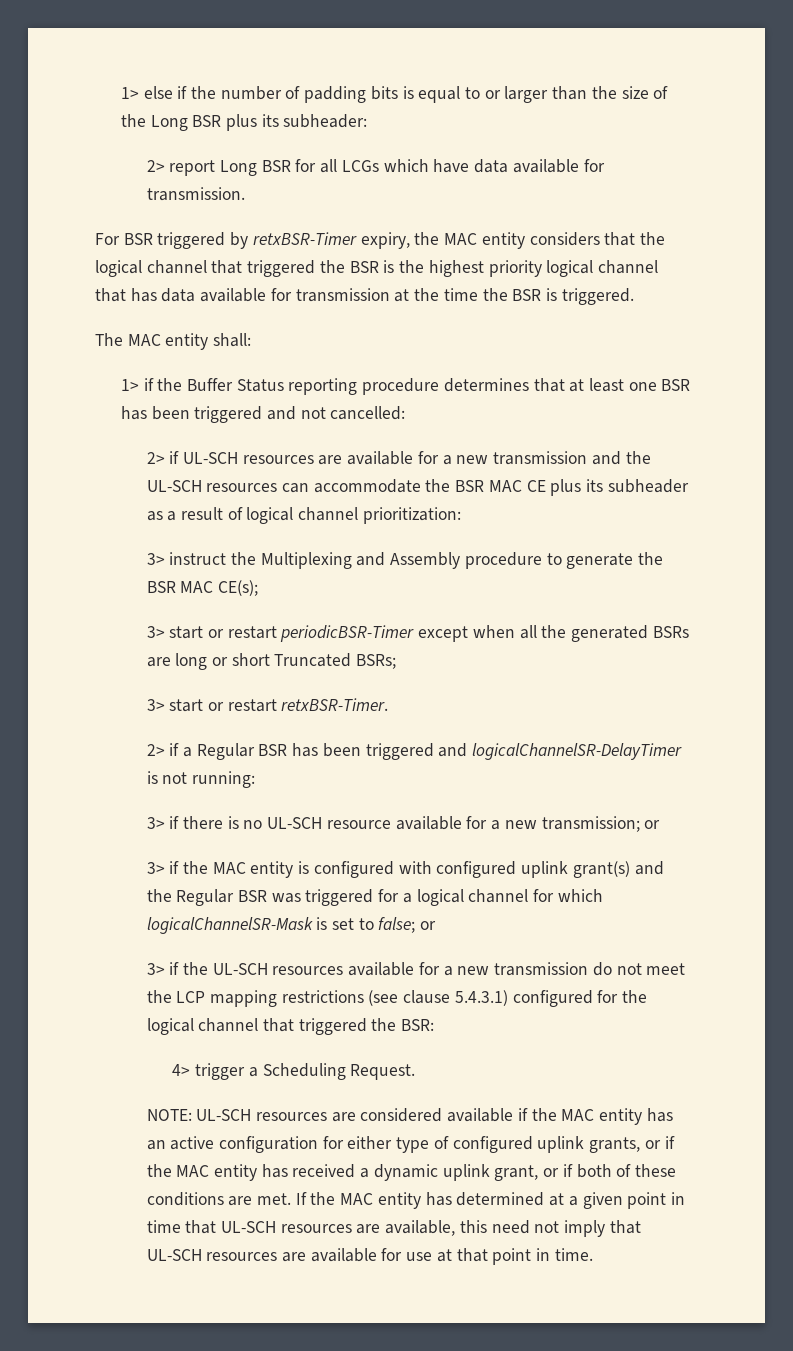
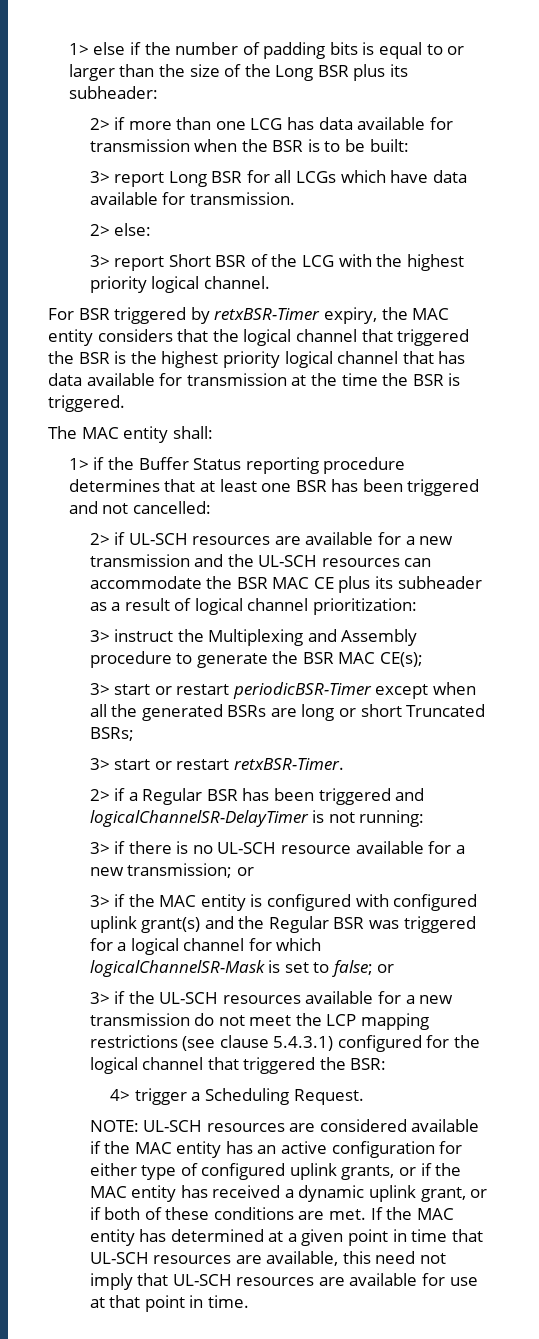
(165, 166) none -> [114,117,453,130] [89,139,409,152] [89,171,110,183] if more than one LCG has data available for transmission when the BSR is to be built: // 3>
(245, 194) none -> [89,223,152,236] [89,254,464,271] [89,276,270,293] // 2> else: // 3> report Short BSR of the LCG with the highest priority logical channel.

